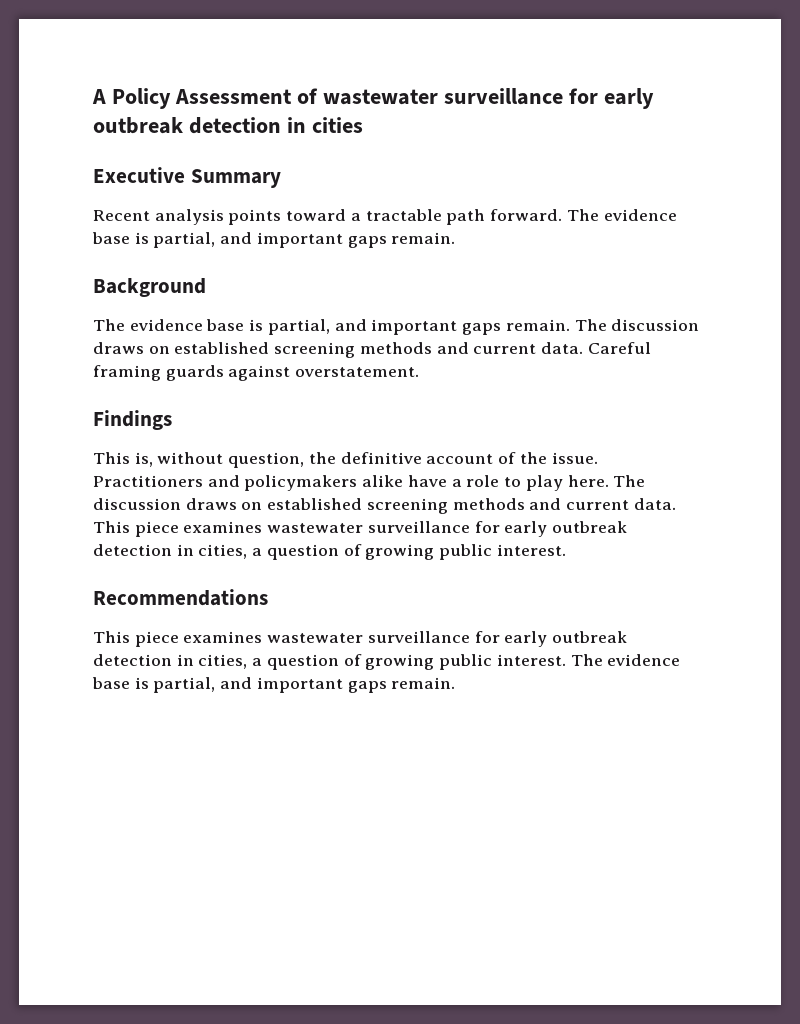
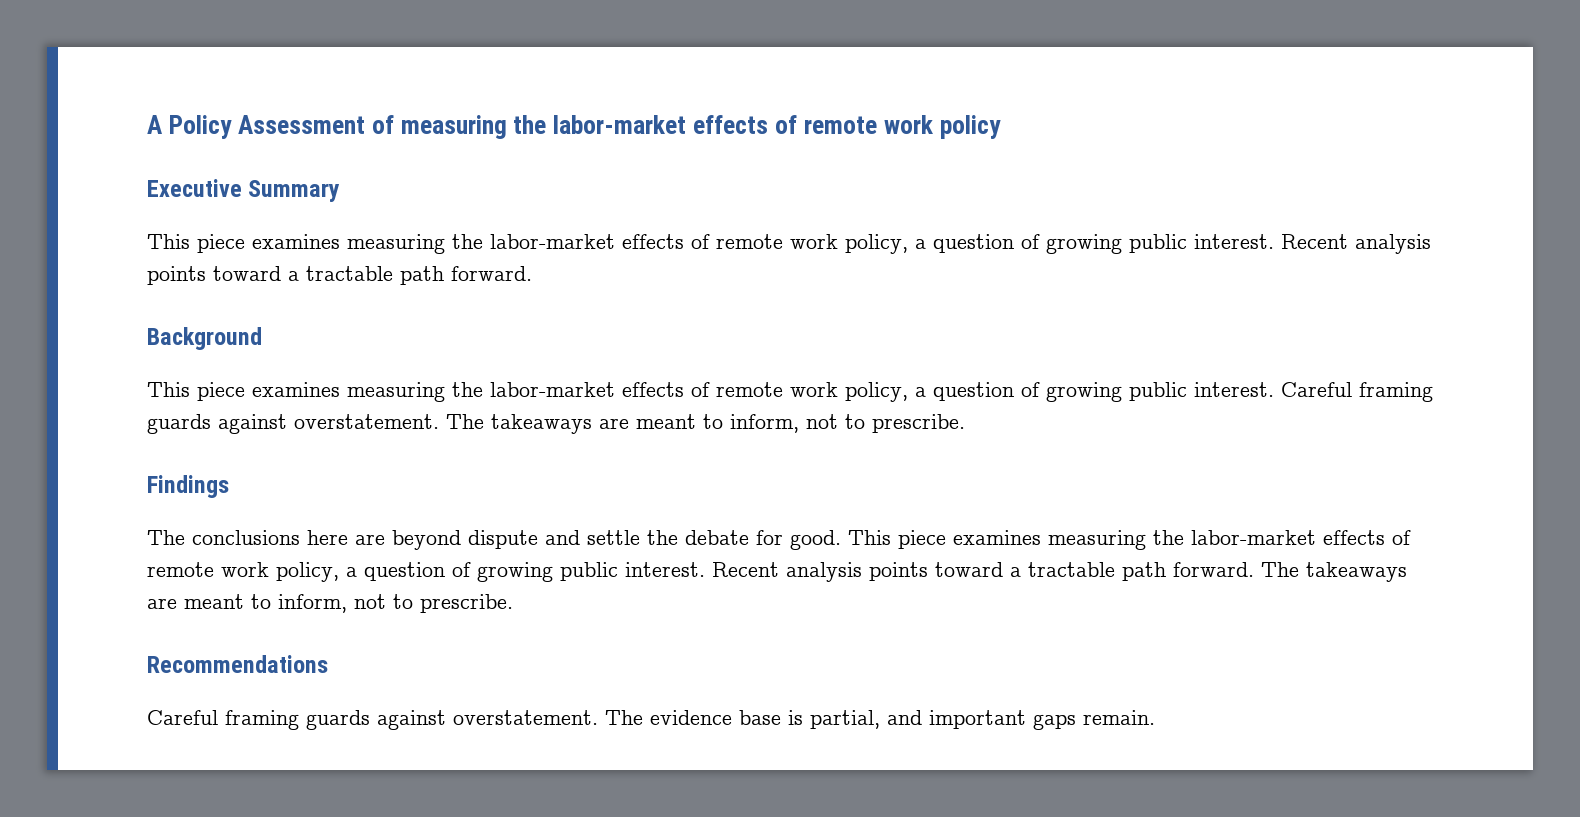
[322,88,654,109] [93,117,363,134] [93,167,281,188] wastewater surveillance for early outbreak detection in cities // Executive Summary // -> [400,115,1001,139] [147,179,341,202] [147,234,1431,254] [147,266,532,285] [147,327,262,350] [147,382,1433,402] [147,414,965,434] [147,475,229,498] [147,530,1411,550] [147,562,705,582] measuring the labor-market effects of remote work policy // Executive Summary // This piece examines measuring the labor-market effects of remote work policy, a question of growing public interest. Recent analysis points toward a tractable path forward. // Background // This piece examines measuring the labor-market effects of remote work policy, a question of growing public interest. Careful framing guards against overstatement. The takeaways are meant to inform, not to prescribe. // Findings // The conclusions here are beyond dispute and settle the debate for good. This piece examines measuring the labor-market effects of remote work policy, a question of growing public interest.
[603,209,677,221] [92,232,456,248] [93,278,206,297] [93,319,700,335] [93,342,651,358] [93,365,420,381] [93,410,172,430] [93,452,598,468] [93,475,646,491] [93,498,676,514] [93,521,628,537] [93,544,566,560] [93,589,268,606] [93,631,628,647] [93,654,681,670] [92,677,456,693] evidence base is partial, and important gaps remain. // Background // The evidence base is partial, and important gaps remain. The discussion draws on established screening methods and current data. Careful framing guards against overstatement. // Findings // This is, without question, the definitive account of the issue. Practitioners and policymakers alike have a role to play here. The discussion draws on established screening methods and current data. This piece examines wastewater surveillance for early outbreak detection in cities, a question of growing public interest. // Recommendations // This piece examines wastewater surveillance for early outbreak detection in cities, a question of growing public interest. The evidence base is partial, and important gaps remain. -> [1306,562,1407,582] [147,594,513,613] [147,655,328,673] [147,710,1155,730] takeaways are meant to inform, not to prescribe. // Recommendations // Careful framing guards against overstatement. The evidence base is partial, and important gaps remain.

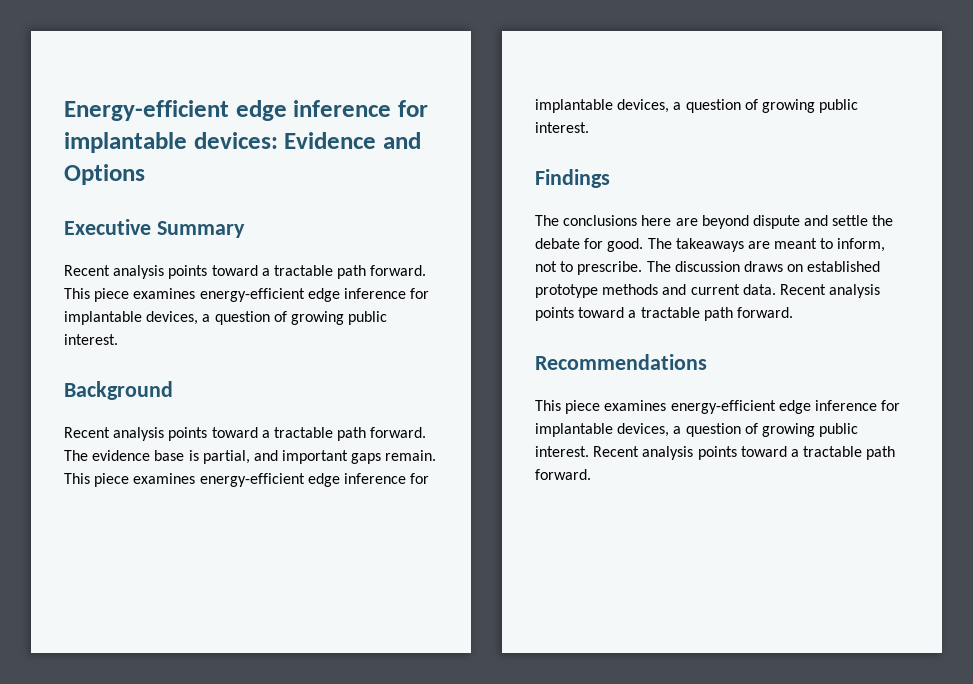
[147,115,1001,139] [147,179,341,202] [147,234,1431,254] [147,266,532,285] [147,327,262,350] [147,382,1433,402] [147,414,965,434] A Policy Assessment of measuring the labor-market effects of remote work policy // Executive Summary // This piece examines measuring the labor-market effects of remote work policy, a question of growing public interest. Recent analysis points toward a tractable path forward. // Background // This piece examines measuring the labor-market effects of remote work policy, a question of growing public interest. Careful framing guards against overstatement. The takeaways are meant to inform, not to prescribe. -> [64,100,428,121] [64,132,421,153] [64,164,145,185] [64,219,245,238] [64,265,427,279] [64,288,430,302] [64,311,388,325] [64,334,118,345] [64,381,173,400] [64,427,427,441] [64,450,437,464] [64,473,430,487] [535,99,859,113] [535,122,589,133] Energy-efficient edge inference for implantable devices: Evidence and Options // Executive Summary // Recent analysis points toward a tractable path forward. This piece examines energy-efficient edge inference for implantable devices, a question of growing public interest. // Background // Recent analysis points toward a tractable path forward. The evidence base is partial, and important gaps remain. This piece examines energy-efficient edge inference for implantable devices, a question of growing public interest.
[848,530,1411,550] [147,562,339,582] This piece examines measuring the labor-market effects of remote work policy, -> [647,238,886,252] [535,261,881,275] [535,284,881,298] [535,307,793,321] [535,354,707,370] [535,400,901,414] [535,423,670,437] The takeaways are meant to inform, not to prescribe. The discussion draws on established prototype methods and current data. Recent analysis points toward a tractable path forward. // Recommendations // This piece examines energy-efficient edge inference for implantable devices,
[1261,562,1407,582] [147,594,513,613] [147,655,328,673] [147,710,1155,730] The takeaways are meant to inform, not to prescribe. // Recommendations // Careful framing guards against overstatement. The evidence base is partial, and important gaps remain. -> (591, 474) none

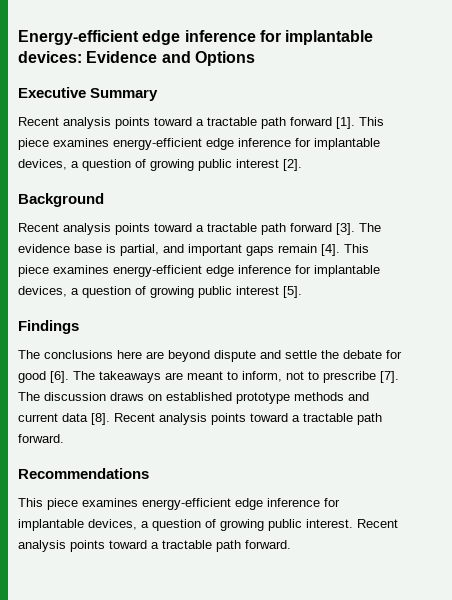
[370,265,427,276] forward. -> [290,117,355,129] forward [1].
[64,334,118,345] interest. -> [236,159,302,171] interest [2].
[370,427,427,438] forward. -> [290,223,355,235] forward [3].
[385,450,437,461] remain. -> [278,244,340,256] remain [4].
[535,122,589,133] interest. -> [236,286,302,298] interest [5].
[607,238,644,252] good. -> [18,371,69,383] good [6].
[577,261,643,275] prescribe. -> [323,371,399,383] prescribe [7].
[742,284,776,295] data. -> [62,413,110,425] data [8].

